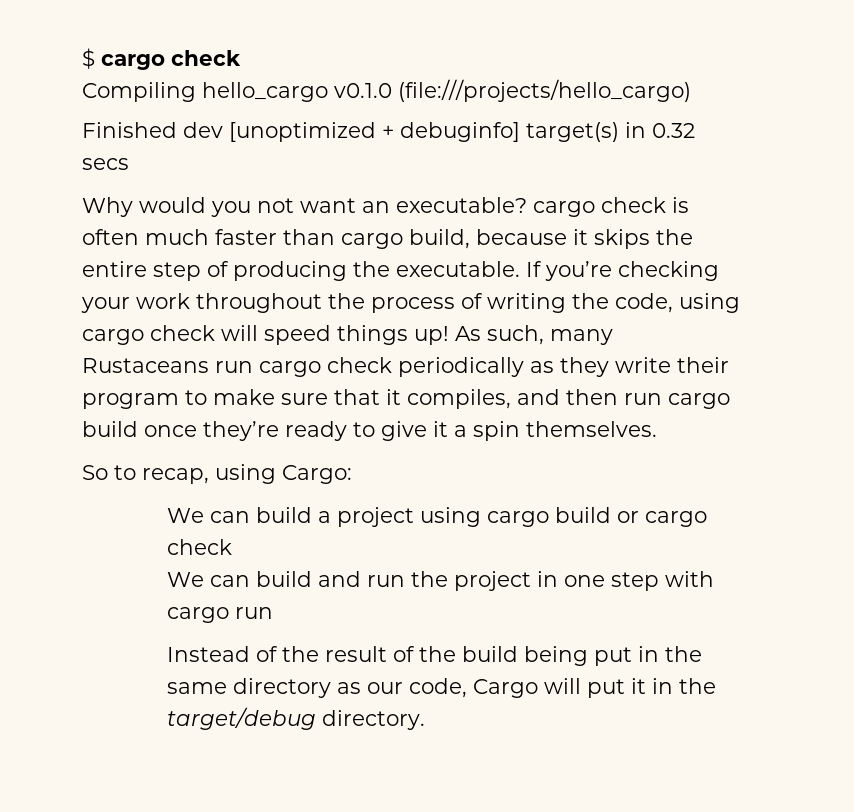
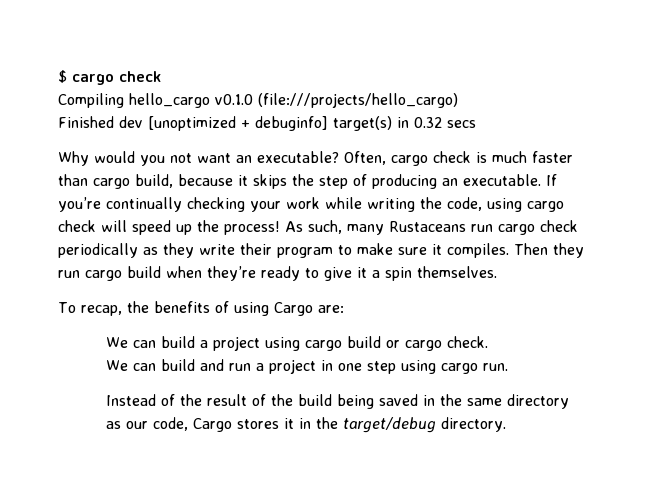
(527, 205) none -> [344,151,386,165] Often,
[82,229,139,245] often -> (487, 157) none
[82,261,147,277] entire -> (314, 180) none
[353,261,390,277] the -> [442,178,458,186] an
(612, 271) none -> [106,197,182,212] continually
[196,293,483,313] throughout the process of -> [325,197,362,209] while
[337,325,449,345] things up! -> [176,220,280,235] up the process!
[334,389,618,409] that it compiles, and then -> [432,243,584,258] it compiles. Then they
[144,425,197,437] once -> [166,266,202,278] when
[82,464,352,484] So to recap, using Cargo: -> [58,301,344,316] To recap, the benefits of using Cargo are:
[167,539,233,555] check -> [447,336,489,348] check.
[411,571,449,587] the -> [256,363,265,371] a
[665,571,715,587] [167,607,274,623] with cargo run -> [401,360,509,374] using cargo run.
[594,647,633,666] put -> [379,394,419,406] saved
[544,678,626,698] will put -> [237,419,280,429] stores

